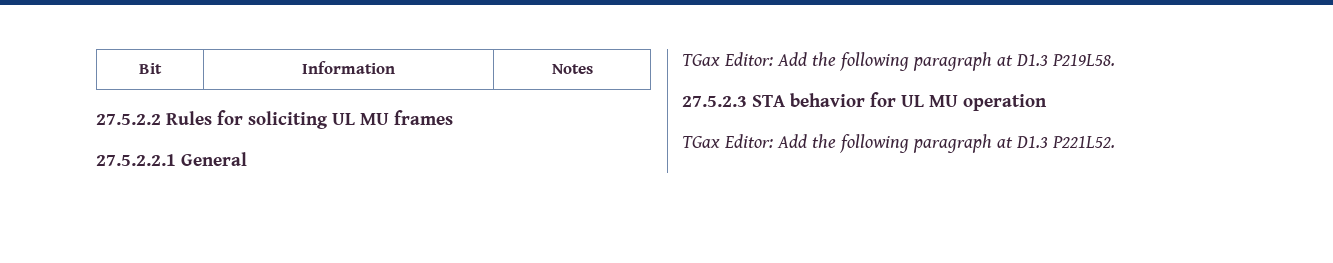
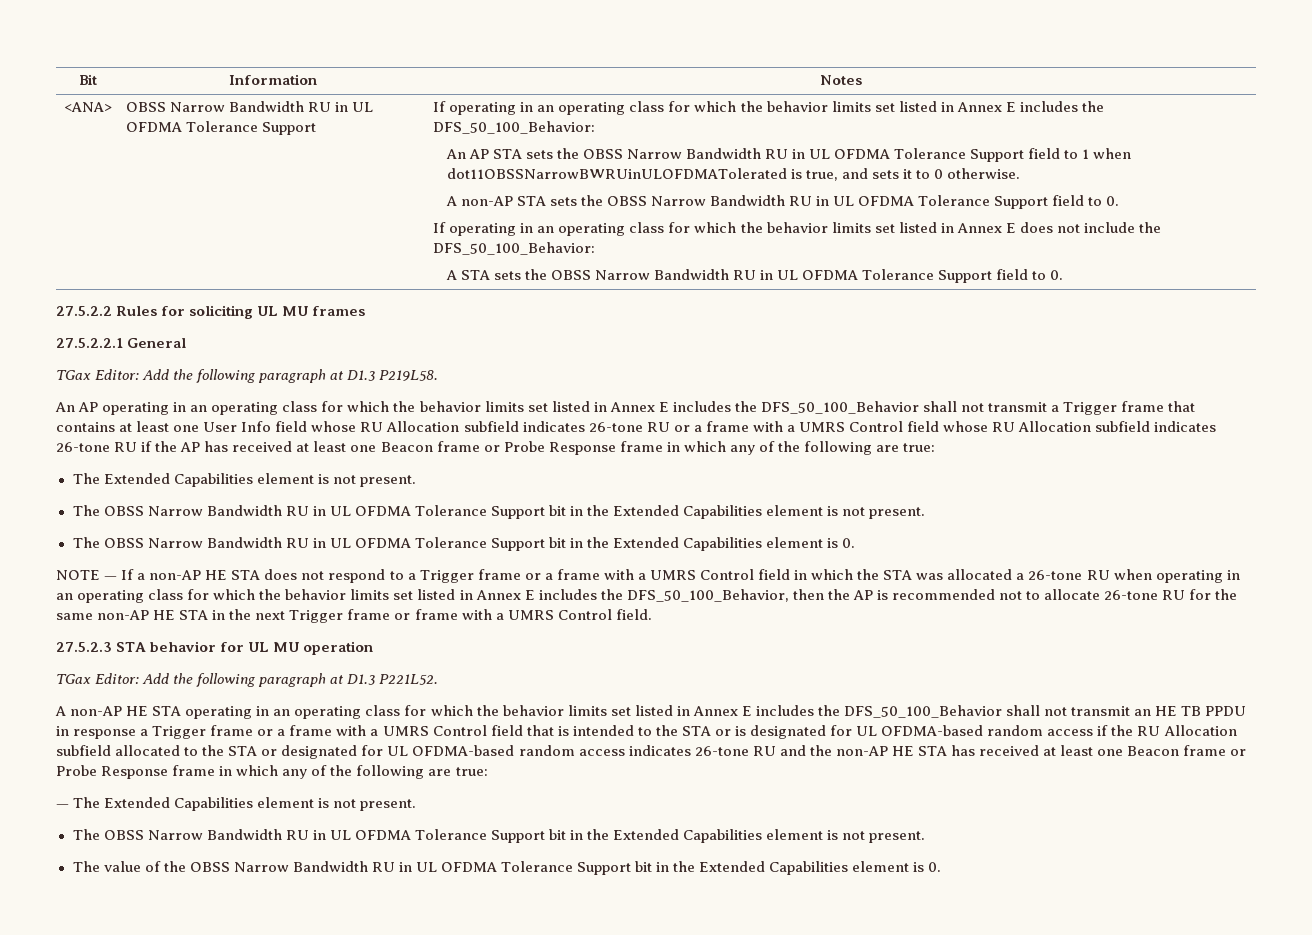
(593, 69) none -> [64,102,112,112] [126,101,374,112] [126,121,317,135] [433,101,1104,115] [433,121,596,134] [445,148,1132,162] [446,168,1020,181] [445,195,1120,209] [433,222,1162,236] [433,242,596,255] [445,269,1064,283] // <ANA> | OBSS Narrow Bandwidth RU in UL OFDMA Tolerance Support | If operating in an operating class for which the behavior limits set listed in Annex E includes the DFS_50_100_Behavior: // An AP STA sets the OBSS Narrow Bandwidth RU in UL OFDMA Tolerance Support field to 1 when dot11OBSSNarrowBWRUinULOFDMATolerated is true, and sets it to 0 otherwise. // A non-AP STA sets the OBSS Narrow Bandwidth RU in UL OFDMA Tolerance Support field to 0. // If operating in an operating class for which the behavior limits set listed in Annex E does not include the DFS_50_100_Behavior: // A STA sets the OBSS Narrow Bandwidth RU in UL OFDMA Tolerance Support field to 0.
(1115, 60) none -> [55,401,1196,415] [56,421,1217,432] [56,441,936,455] [72,473,416,487] [72,505,926,519] [72,537,856,551] [56,569,1240,583] [56,589,1238,603] [56,609,652,623] // An AP operating in an operating class for which the behavior limits set listed in Annex E includes the DFS_50_100_Behavior shall not transmit a Trigger frame that contains at least one User Info field whose RU Allocation subfield indicates 26-tone RU or a frame with a UMRS Control field whose RU Allocation subfield indicates 26-tone RU if the AP has received at least one Beacon frame or Probe Response frame in which any of the following are true: // The Extended Capabilities element is not present. // The OBSS Narrow Bandwidth RU in UL OFDMA Tolerance Support bit in the Extended Capabilities element is not present. // The OBSS Narrow Bandwidth RU in UL OFDMA Tolerance Support bit in the Extended Capabilities element is 0. // NOTE — If a non-AP HE STA does not respond to a Trigger frame or a frame with a UMRS Control field in which the STA was allocated a 26-tone RU when operating in an operating class for which the behavior limits set listed in Annex E includes the DFS_50_100_Behavior, then the AP is recommended not to allocate 26-tone RU for the same non-AP HE STA in the next Trigger frame or frame with a UMRS Control field.
(1115, 142) none -> [55,705,1247,719] [56,725,1237,739] [56,745,1247,759] [56,765,488,779] [56,797,417,811] [72,829,926,843] [72,861,942,875] // A non-AP HE STA operating in an operating class for which the behavior limits set listed in Annex E includes the DFS_50_100_Behavior shall not transmit an HE TB PPDU in response a Trigger frame or a frame with a UMRS Control field that is intended to the STA or is designated for UL OFDMA-based random access if the RU Allocation subfield allocated to the STA or designated for UL OFDMA-based random access indicates 26-tone RU and the non-AP HE STA has received at least one Beacon frame or Probe Response frame in which any of the following are true: // — The Extended Capabilities element is not present. // The OBSS Narrow Bandwidth RU in UL OFDMA Tolerance Support bit in the Extended Capabilities element is not present. // The value of the OBSS Narrow Bandwidth RU in UL OFDMA Tolerance Support bit in the Extended Capabilities element is 0.

